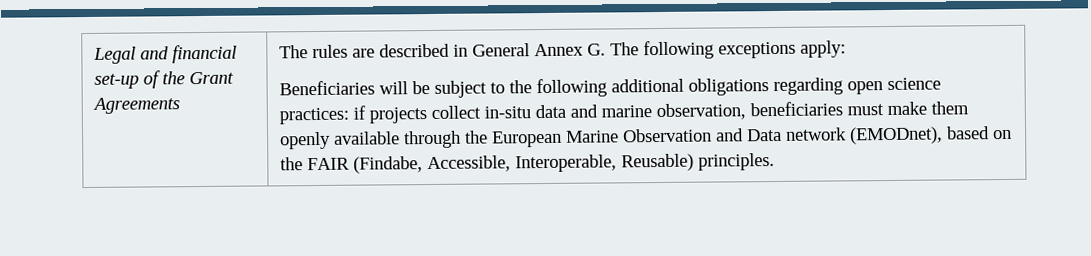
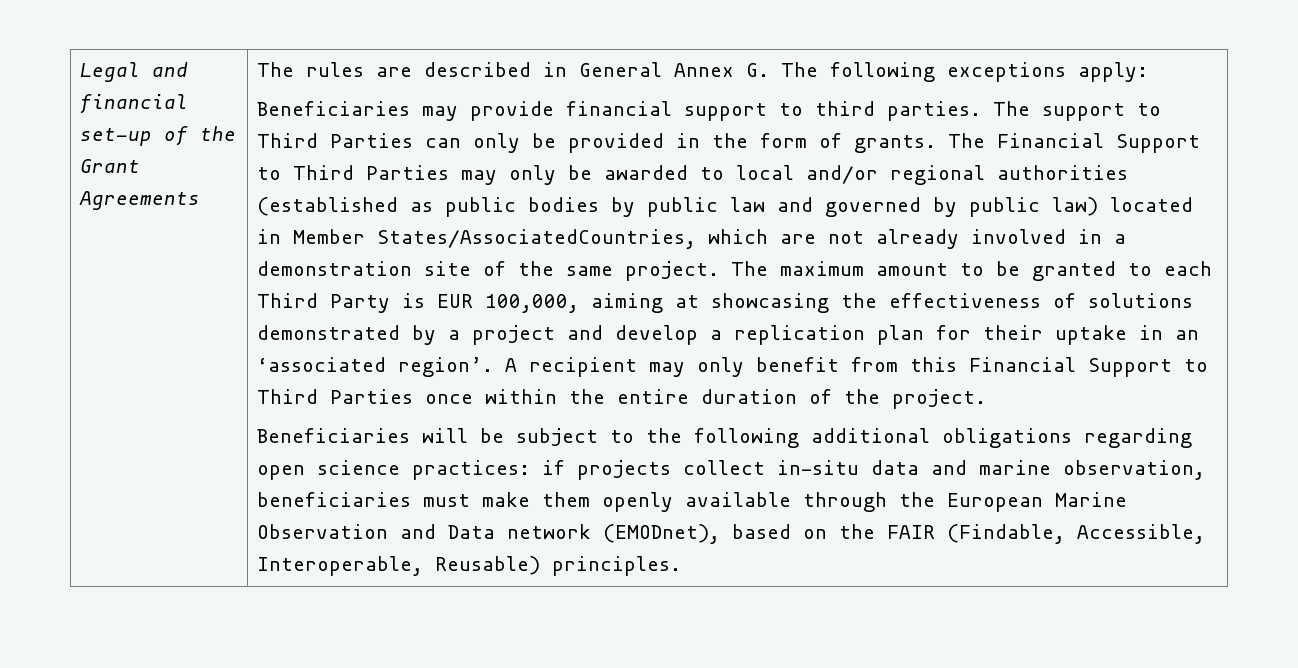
(847, 49) none -> [257,101,1162,121] [257,133,1201,153] [257,165,1129,185] [257,197,1194,217] [257,229,1127,249] [257,261,1213,281] [257,293,1194,313] [257,325,1200,345] [257,357,1209,377] [257,389,987,409] // Beneficiaries may provide financial support to third parties. The support to Third Parties can only be provided in the form of grants. The Financial Support to Third Parties may only be awarded to local and/or regional authorities (established as public bodies by public law and governed by public law) located in Member States/AssociatedCountries, which are not already involved in a demonstration site of the same project. The maximum amount to be granted to each Third Party is EUR 100,000, aiming at showcasing the effectiveness of solutions demonstrated by a project and develop a replication plan for their uptake in an ‘associated region’. A recipient may only benefit from this Financial Support to Third Parties once within the entire duration of the project.
[353,156,424,174] (Findabe, -> [947,524,1066,544] (Findable,

